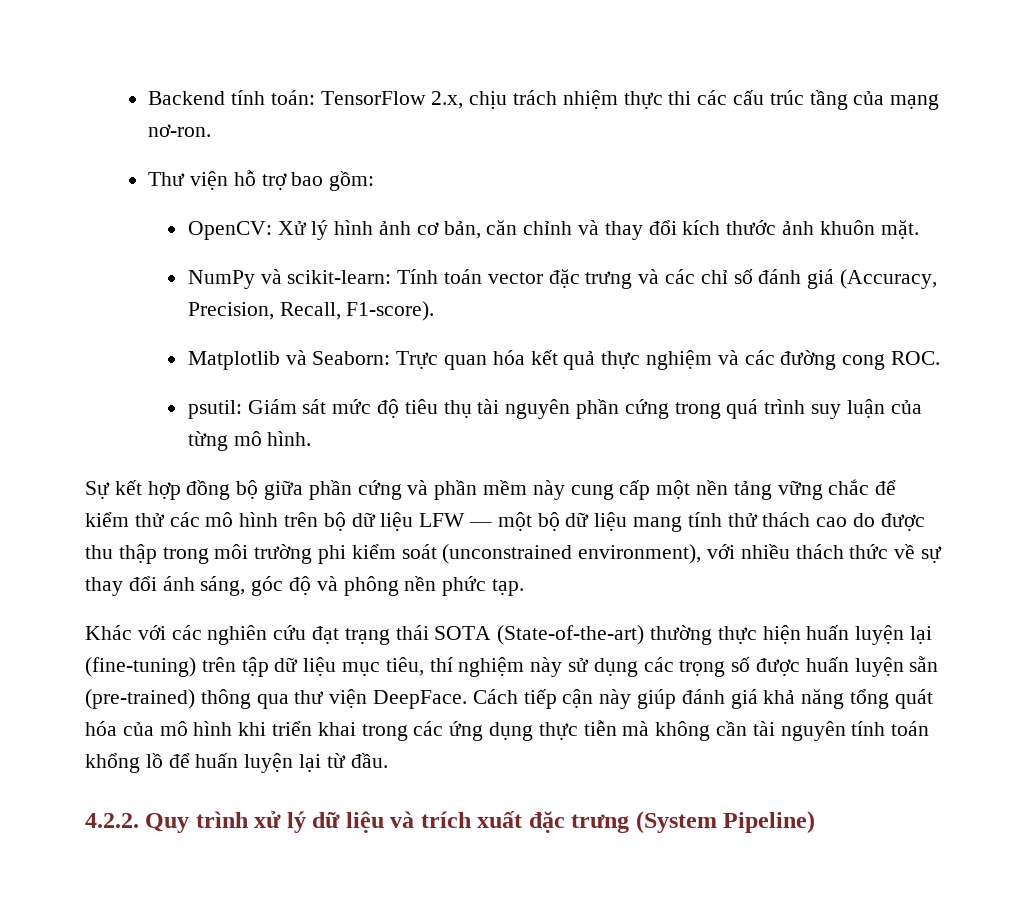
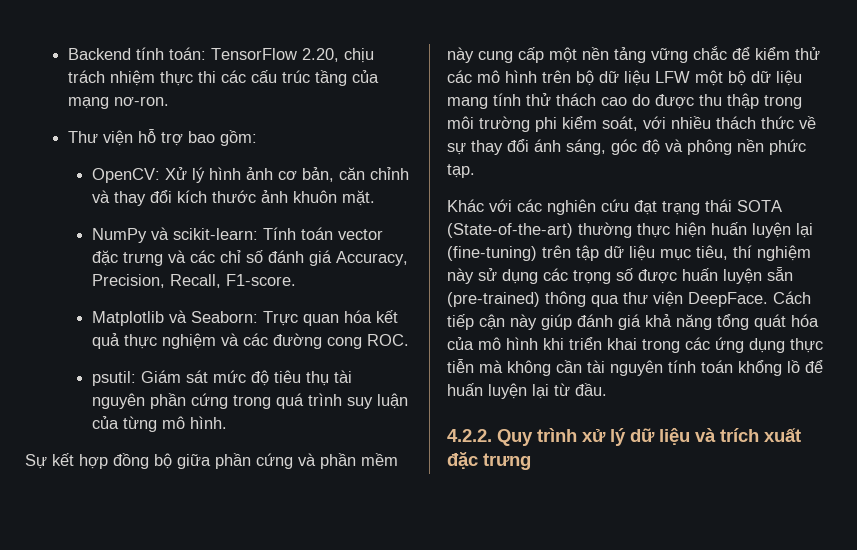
[431,91,464,109] 2.x, -> [301,48,339,62] 2.20,
[839,269,937,289] (Accuracy, -> [336,251,409,266] Accuracy,
[346,301,435,321] F1-score). -> [226,274,297,286] F1-score.
[469,522,493,527] — -> (690, 77) none
[401,544,702,564] soát (unconstrained environment), -> [602,116,638,131] soát,
[635,811,816,834] (System Pipeline) -> (531, 461) none

